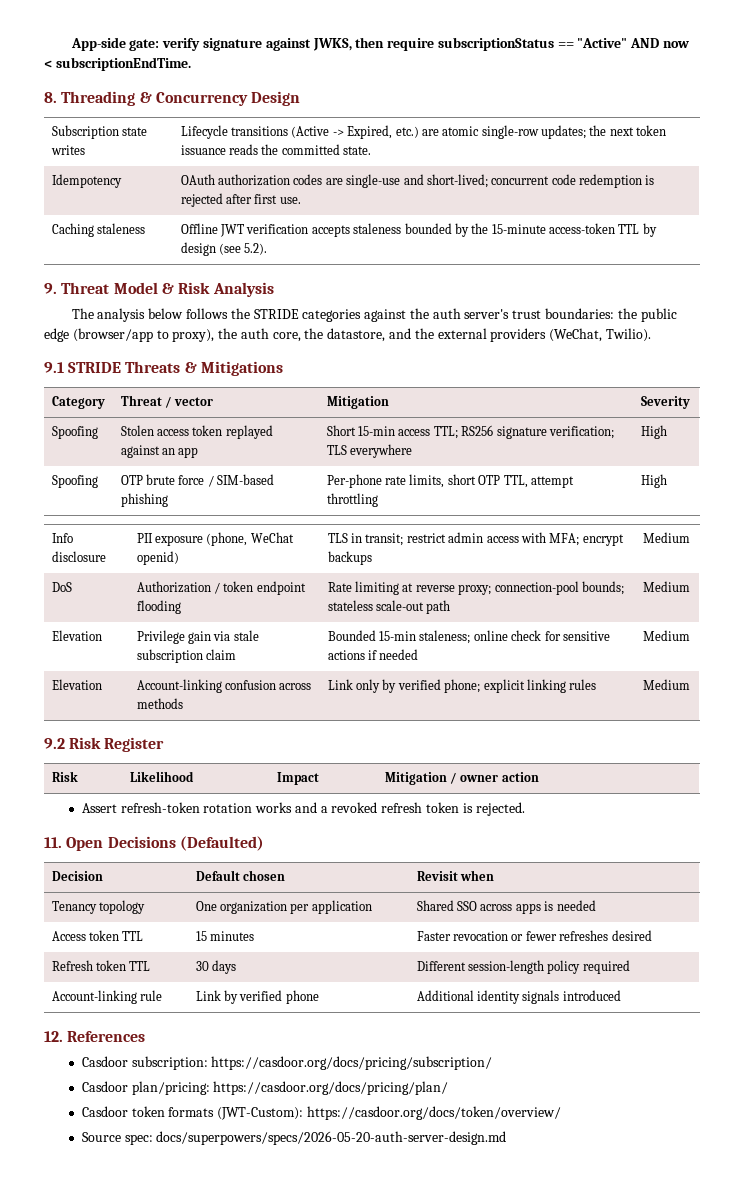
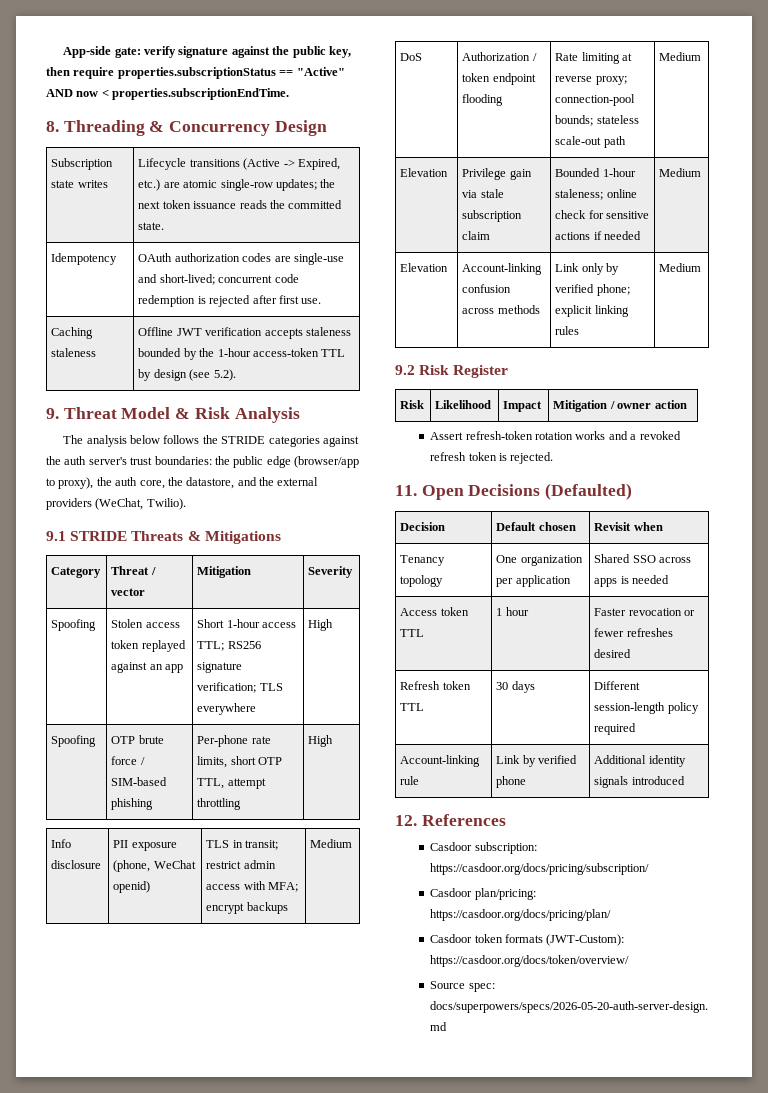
[312,38,352,51] JWKS, -> [272,46,351,58] the public key,
[437,37,554,51] subscriptionStatus -> [117,67,276,79] properties.subscriptionStatus
[55,57,191,71] subscriptionEndTime. -> [112,88,290,100] properties.subscriptionEndTime.
[491,224,546,234] 15-minute -> [217,348,251,357] 1-hour
[358,426,396,436] 15-min -> [226,619,260,628] 1-hour
[379,631,417,641] 15-min -> [602,168,636,177] 1-hour
[195,931,255,941] 15 minutes -> [496,607,529,616] 1 hour

